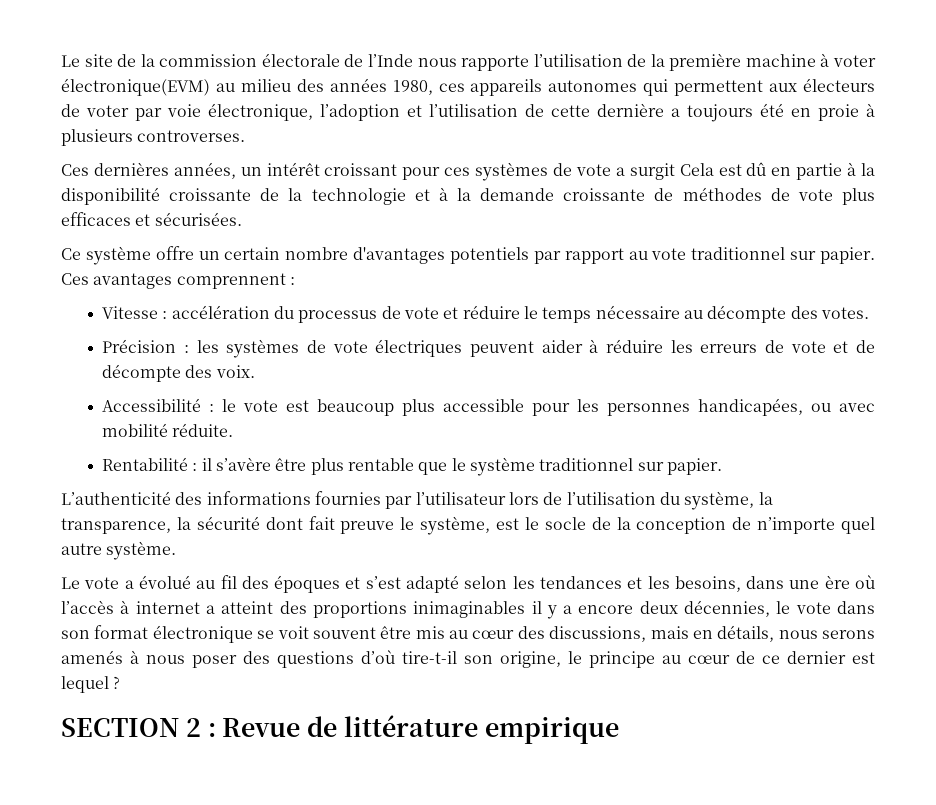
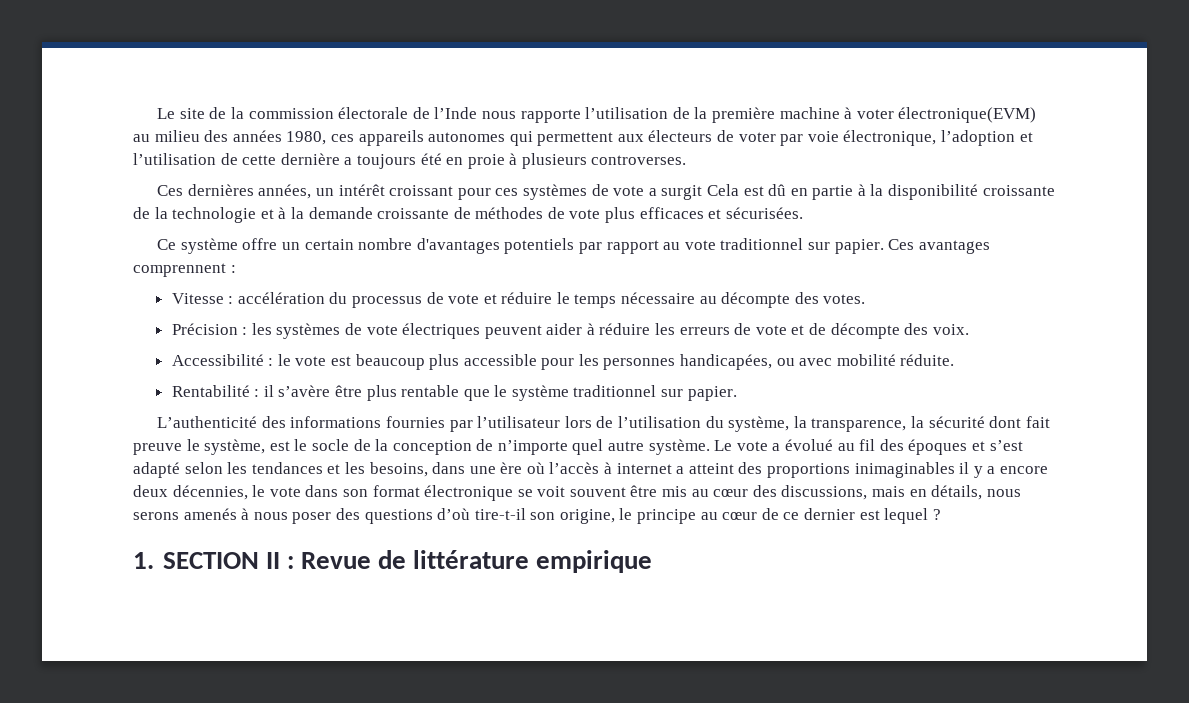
(177, 550) // -> (710, 447) none
[61,718,201,737] SECTION 2 -> [133,552,280,569] 1. SECTION II

